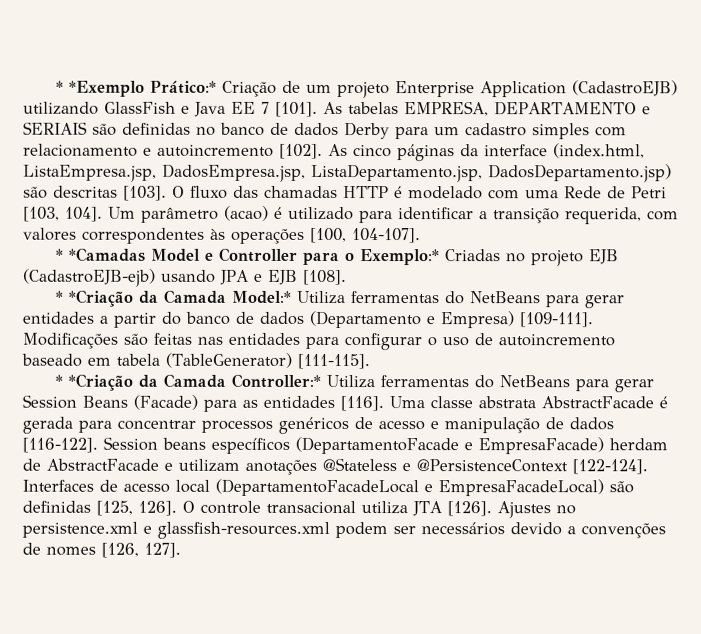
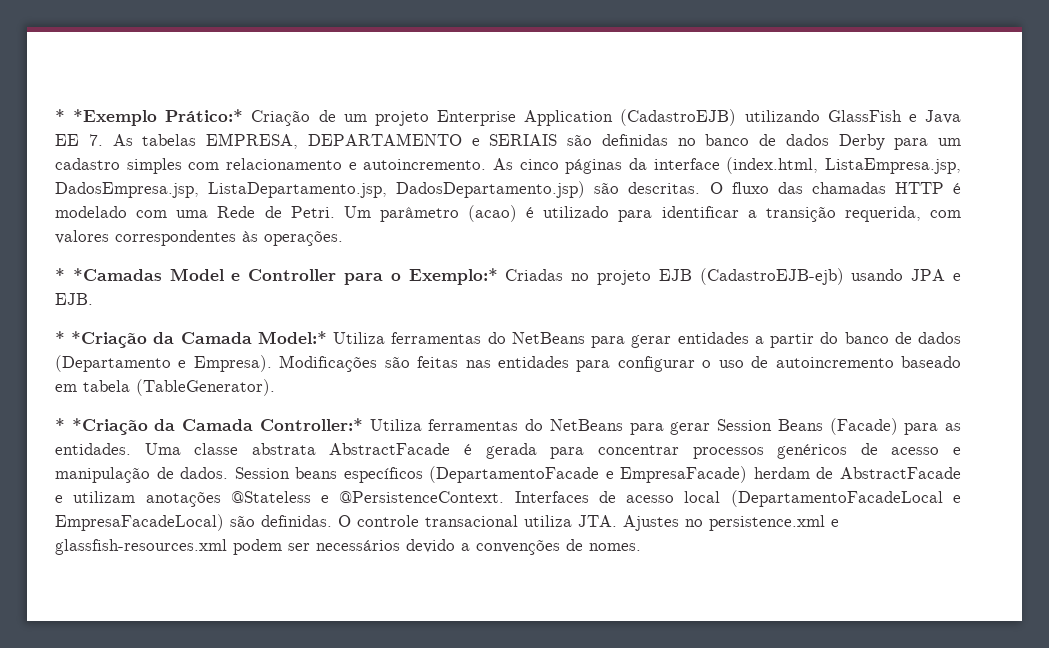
[261,101,318,117] 7 [101]. -> [88,134,103,146] 7.
[157,143,323,159] autoincremento [102]. -> [363,159,487,170] autoincremento.
[53,185,167,201] descritas [103]. -> [628,182,701,194] descritas.
[631,186,667,199] [23,206,103,222] Petri [103, 104]. -> [290,206,335,218] Petri.
[231,227,421,244] operações [100, 104-107]. -> [264,230,343,246] operações.
[267,269,347,285] EJB [108]. -> [55,293,93,305] EJB.
[440,311,594,329] Empresa) [109-111]. -> [193,355,272,372] Empresa).
[165,352,370,370] (TableGenerator) [111-115]. -> [136,379,275,396] (TableGenerator).
[263,395,384,412] entidades [116]. -> [55,443,131,455] entidades.
[569,417,614,431] [22,437,98,453] dados [116-122]. -> [180,467,229,479] dados.
[416,459,648,475] @PersistenceContext [122-124]. -> [339,491,505,503] @PersistenceContext.
[22,500,177,516] definidas [125, 126]. -> [261,515,332,527] definidas.
[412,501,492,517] JTA [126]. -> [578,515,617,527] JTA.
[46,542,181,558] nomes [126, 127]. -> [589,543,641,551] nomes.

